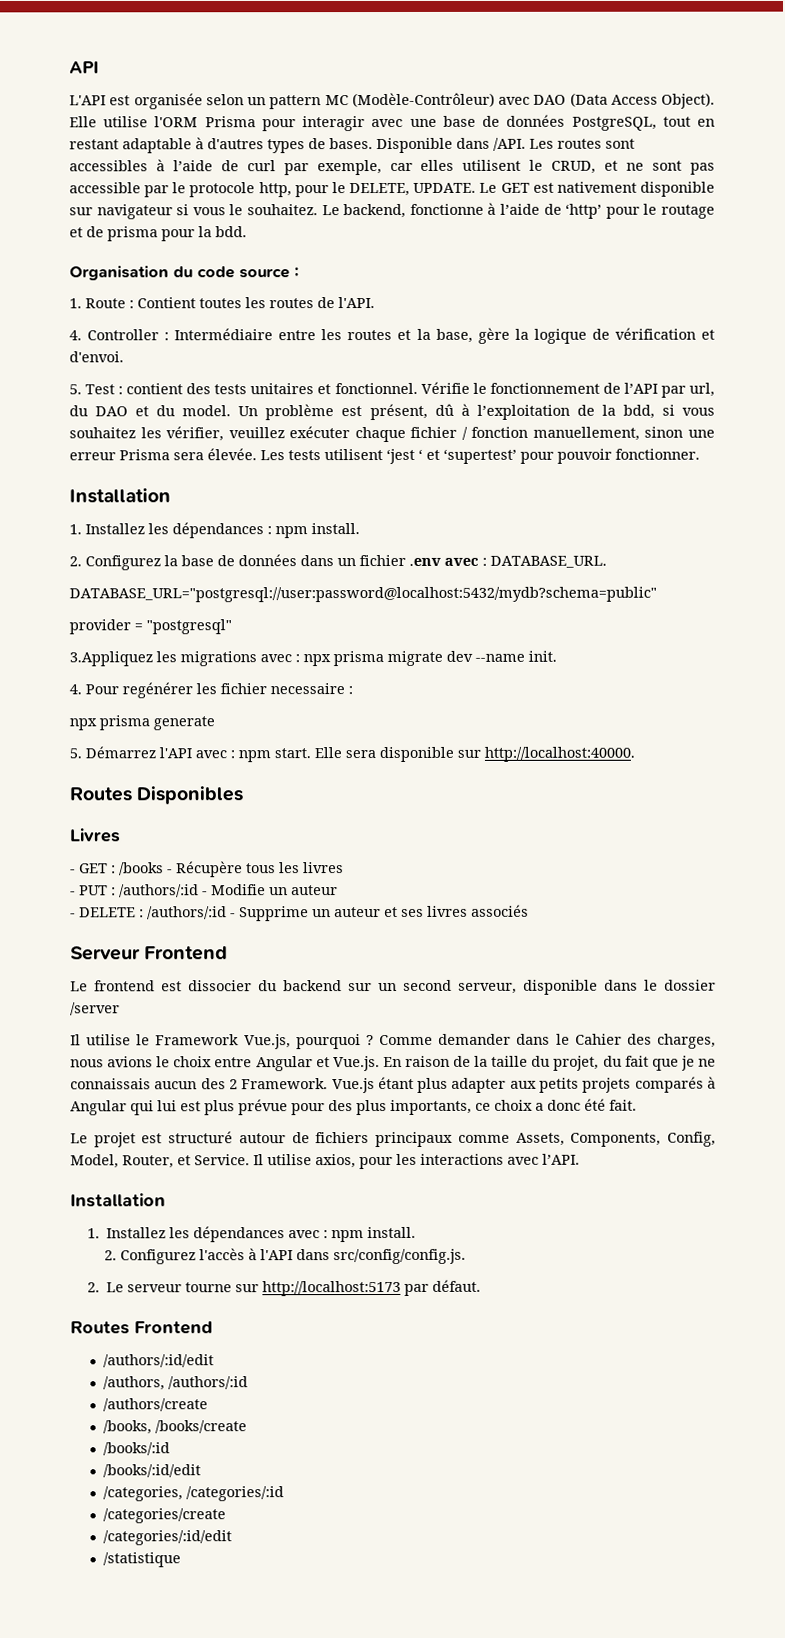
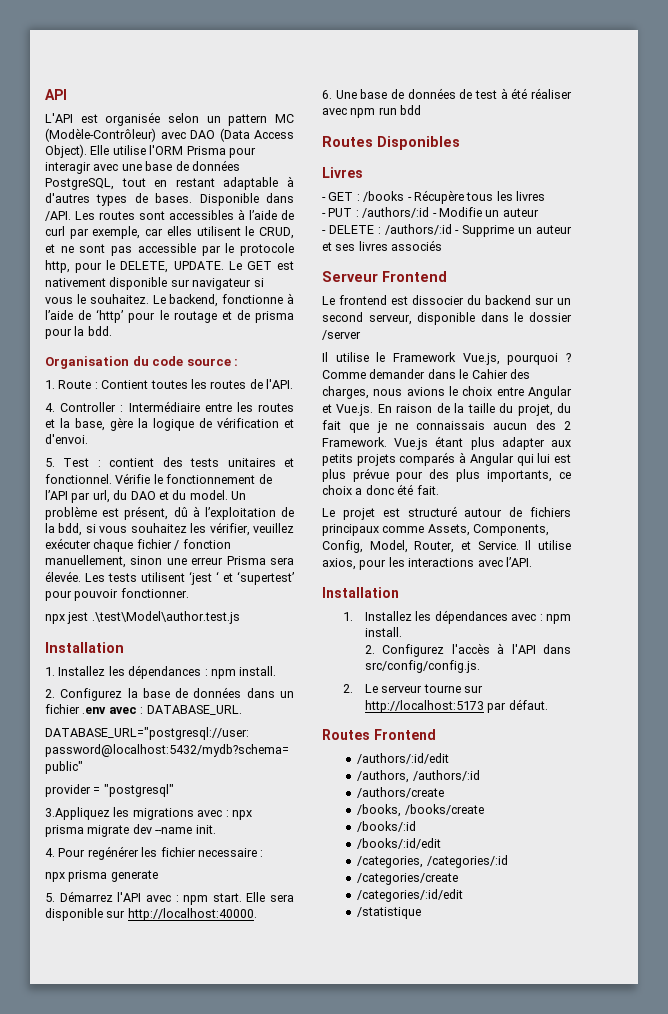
(700, 454) none -> [45,611,240,624] // npx jest .\test\Model\author.test.js
(635, 754) none -> [322,88,572,99] [322,105,422,118] // 6. Une base de données de test à été réaliser avec npm run bdd

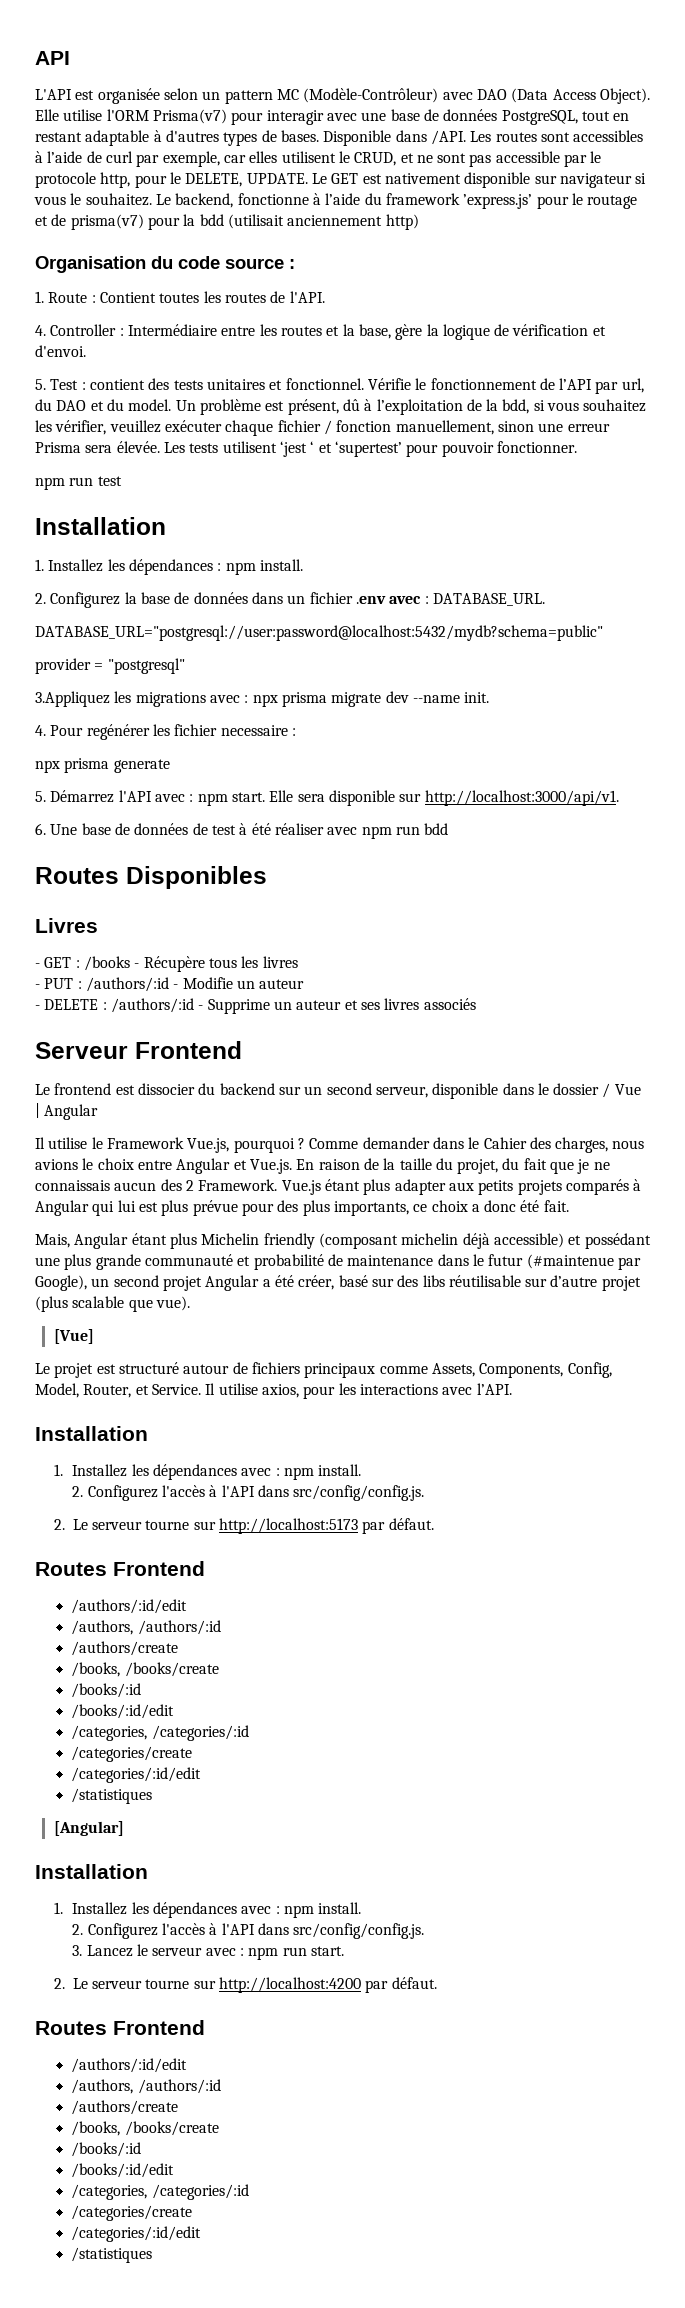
[186,146,226,155] Prisma -> [152,109,227,124] Prisma(v7)
[78,309,124,323] de ‘http’ -> [364,193,533,209] du framework ’express.js’
[255,311,294,323] prisma -> [70,214,144,230] prisma(v7)
[87,326,112,336] bdd. -> [199,214,419,230] bdd (utilisait anciennement http)
[45,611,240,624] npx jest .\test\Model\author.test.js -> [35,476,122,490] npm run test
[127,908,257,921] http://localhost:40000. -> [424,790,619,806] http://localhost:3000/api/v1.
[322,330,361,340] /server -> [602,1083,641,1098] [35,1103,99,1120] / Vue | Angular
(439, 490) none -> [35,1233,651,1249] [35,1254,641,1270] [35,1275,641,1291] [35,1296,190,1312] [53,1329,94,1344] // Mais, Angular étant plus Michelin friendly (composant michelin déjà accessible) et possédant une plus grande communauté et probabilité de maintenance dans le futur (#maintenue par Google), un second projet Angular a été créer, basé sur des libs réutilisable sur d’autre projet (plus scalable que vue). // [Vue]
[357,907,422,919] /statistique -> [71,1788,153,1804] [53,1821,124,1836] [35,1864,148,1879] [53,1902,362,1918] [72,1923,425,1939] [72,1944,344,1960] [53,1977,437,1993] [35,2020,205,2035] [71,2058,188,2073] [71,2079,221,2094] [71,2100,179,2115] [71,2121,219,2136] [71,2142,142,2157] [71,2163,175,2178] [71,2184,249,2200] [71,2205,193,2221] [71,2226,202,2242] [71,2247,153,2263] /statistiques // [Angular] // Installation // 1. Installez les dépendances avec : npm install. // 2. Configurez l'accès à l'API dans src/config/config.js. // 3. Lancez le serveur avec : npm run start. // 2. Le serveur tourne sur http://localhost:4200 par défaut. // Routes Frontend // /authors/:id/edit // /authors, /authors/:id // /authors/create // /books, /books/create // /books/:id // /books/:id/edit // /categories, /categories/:id // /categories/create // /categories/:id/edit // /statistiques

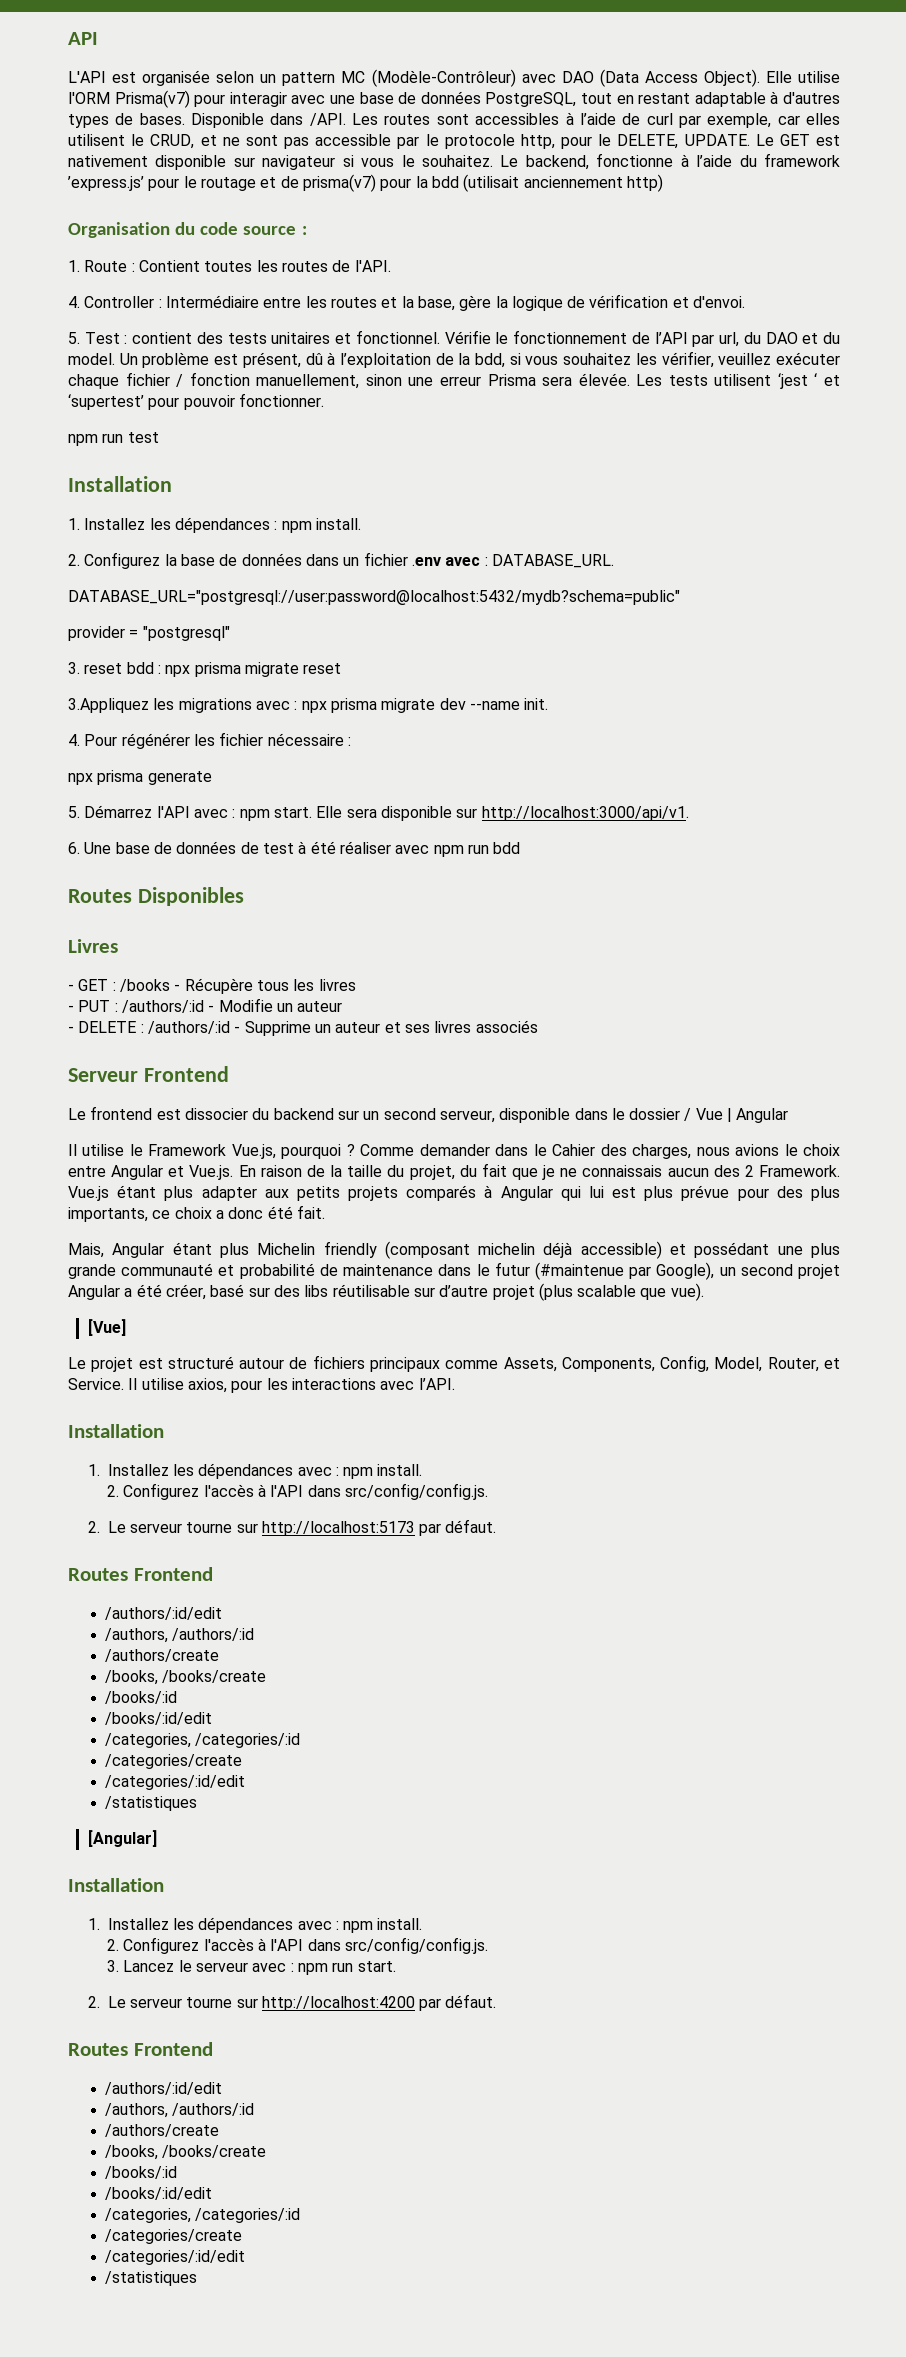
(185, 666) none -> [68,662,342,677] // 3. reset bdd : npx prisma migrate reset
[86,724,150,740] regénérer -> [121,733,190,749] régénérer
[220,725,288,736] necessaire -> [267,733,344,746] nécessaire

